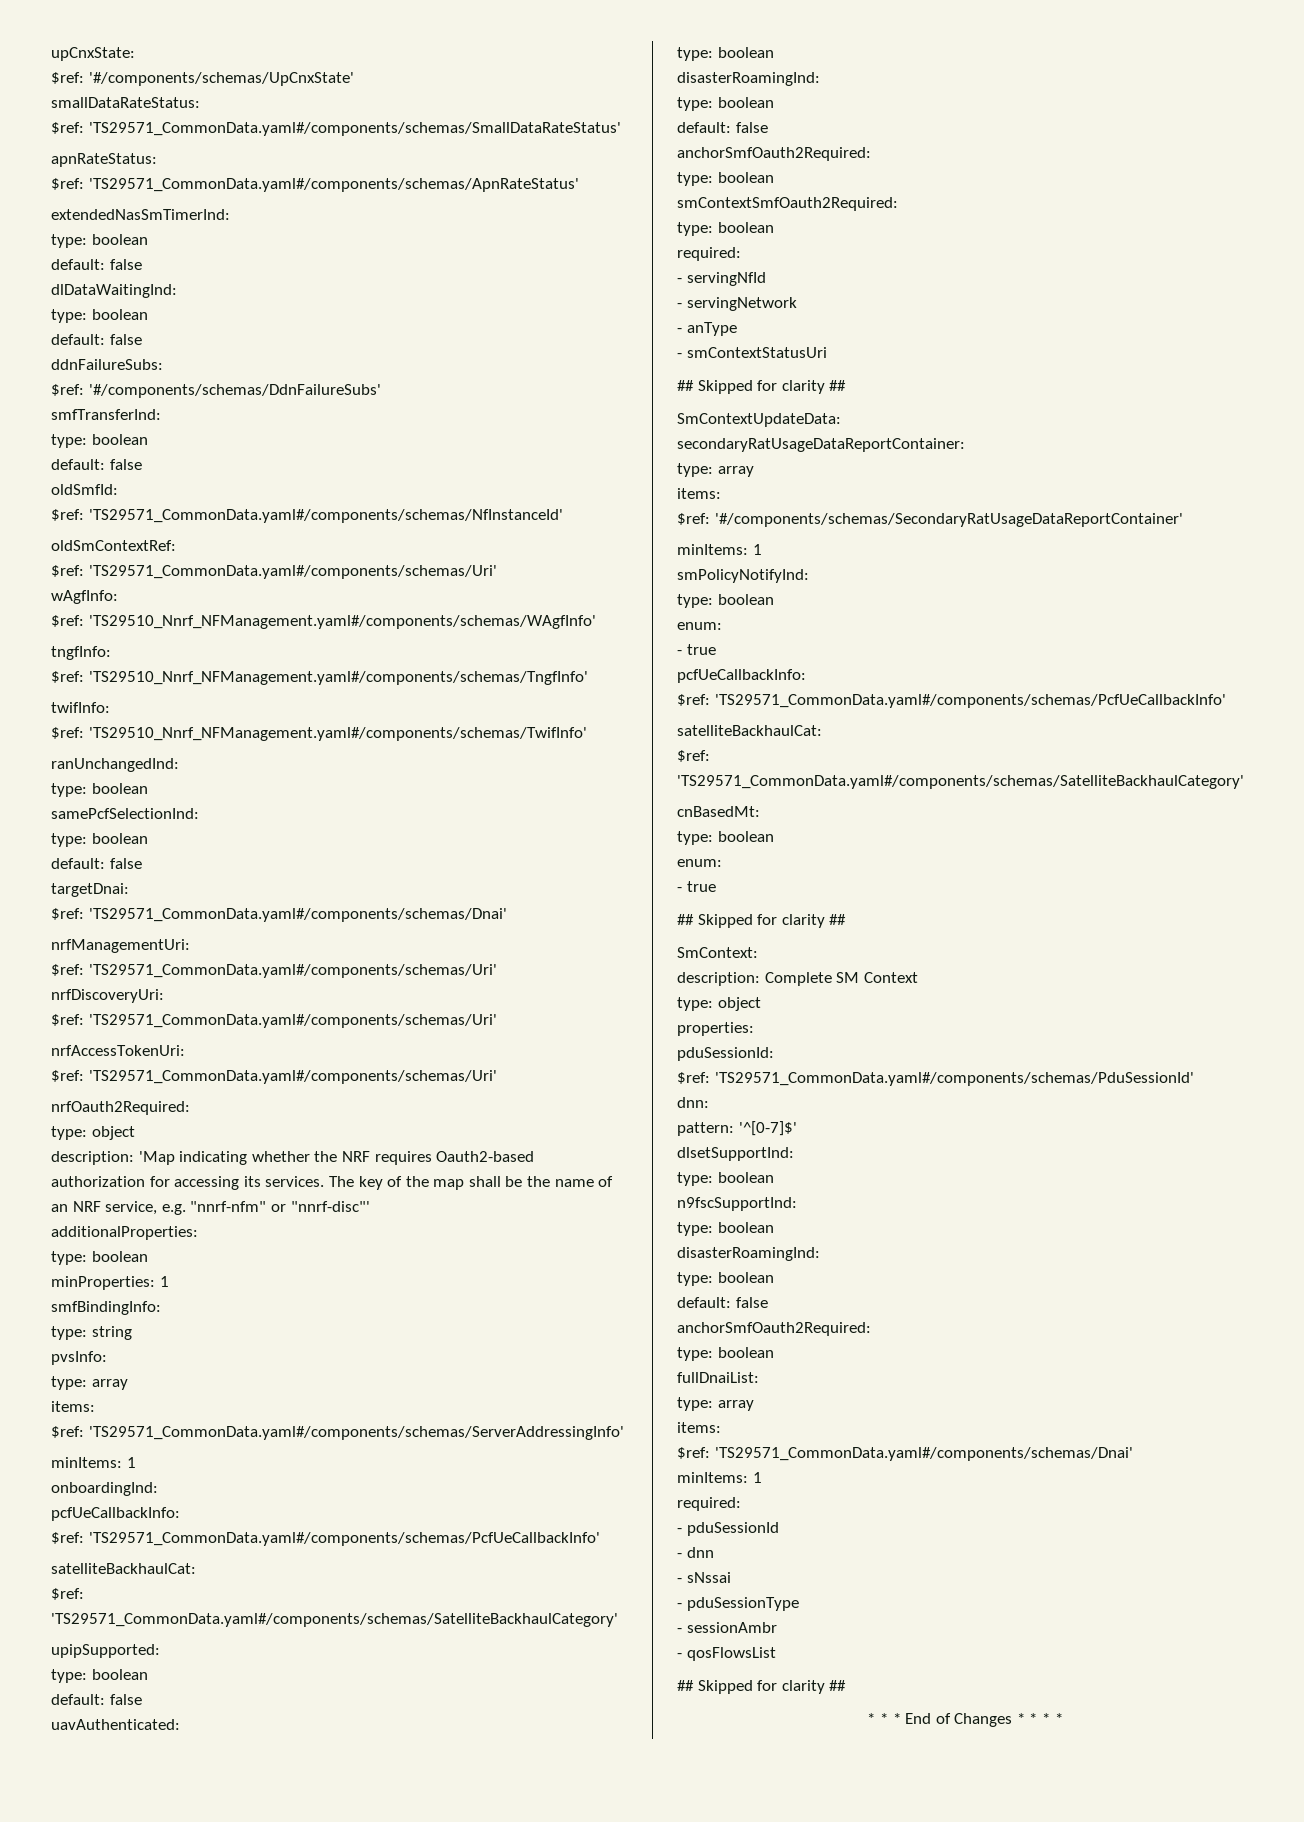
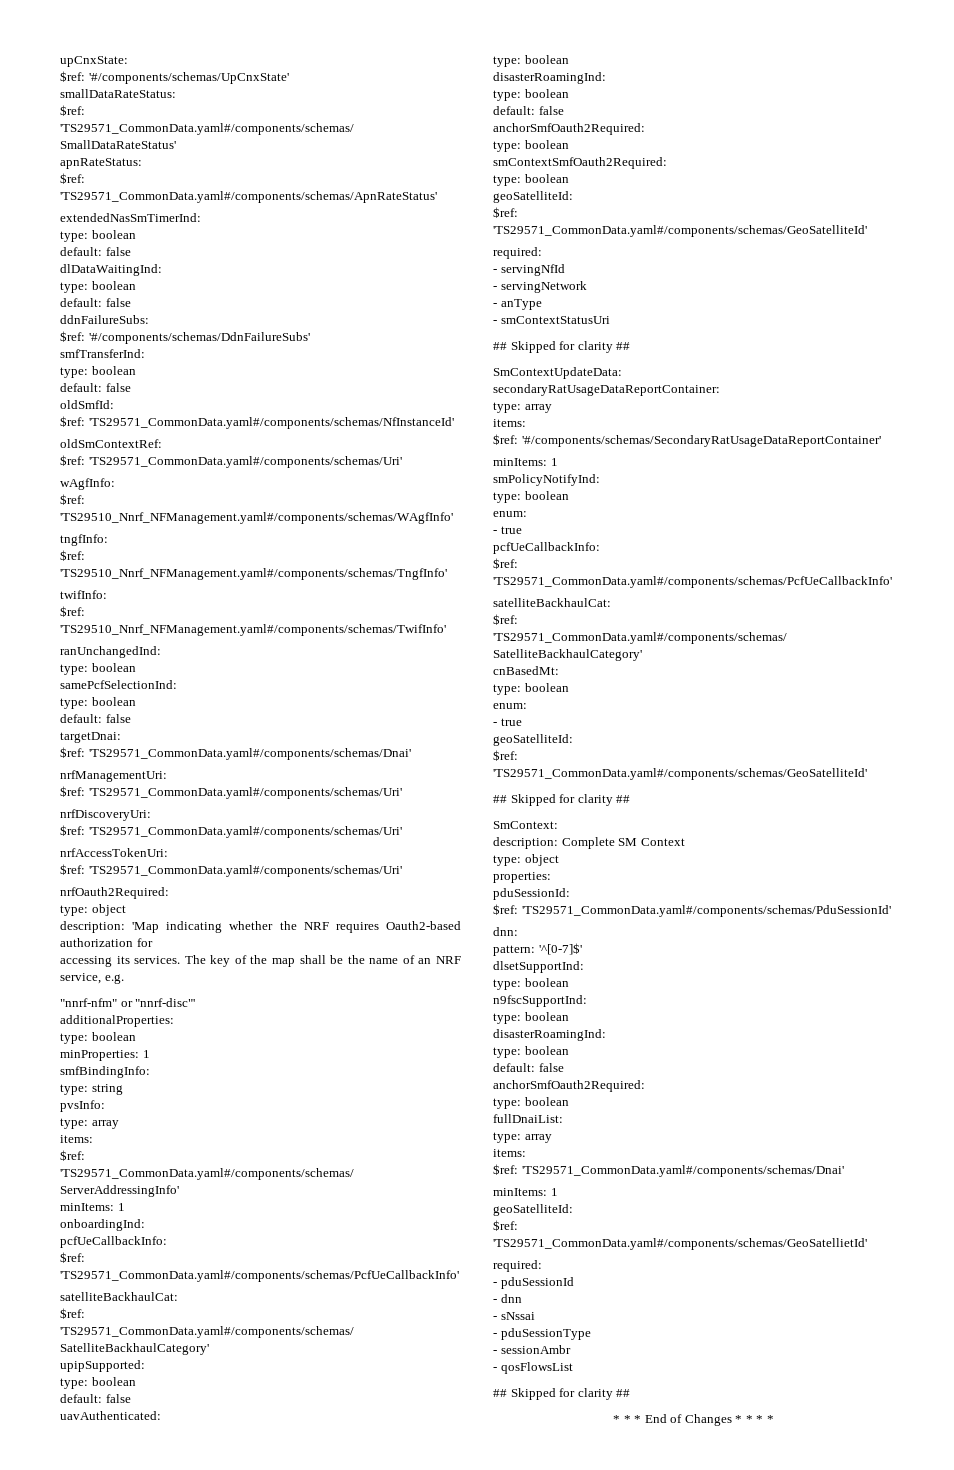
(170, 1181) none -> (153, 942) //
(186, 1209) none -> (124, 979) //
(774, 227) none -> [493,191,573,203] [493,207,518,218] [493,225,867,237] // geoSatelliteId: // $ref: 'TS29571_CommonData.yaml#/components/schemas/GeoSatelliteId'
(716, 886) none -> [493,734,573,746] [493,750,518,761] [493,768,867,780] // geoSatelliteId: // $ref: 'TS29571_CommonData.yaml#/components/schemas/GeoSatelliteId'
(762, 1477) none -> [493,1204,573,1216] [493,1220,518,1231] [493,1238,867,1250] // geoSatelliteId: // $ref: 'TS29571_CommonData.yaml#/components/schemas/GeoSatellietId'

